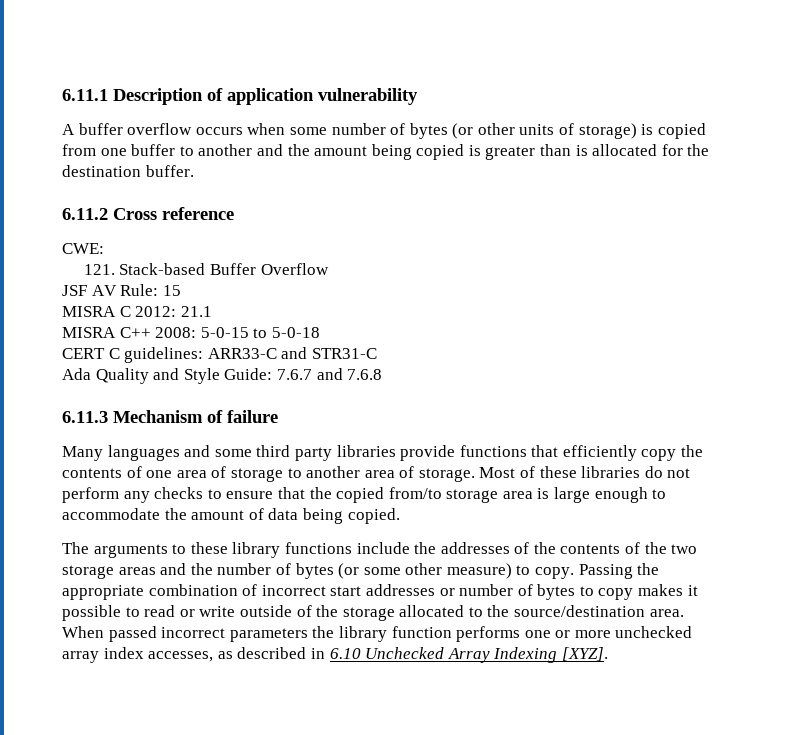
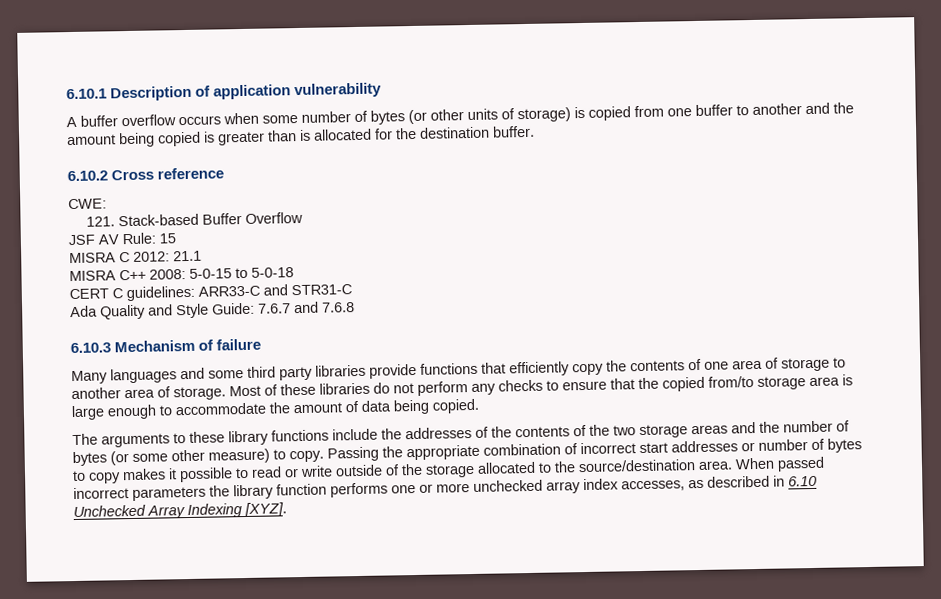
[62,89,108,101] 6.11.1 -> [66,88,107,100] 6.10.1
[62,208,108,220] 6.11.2 -> [67,170,108,182] 6.10.2
[62,411,108,423] 6.11.3 -> [70,342,111,354] 6.10.3

